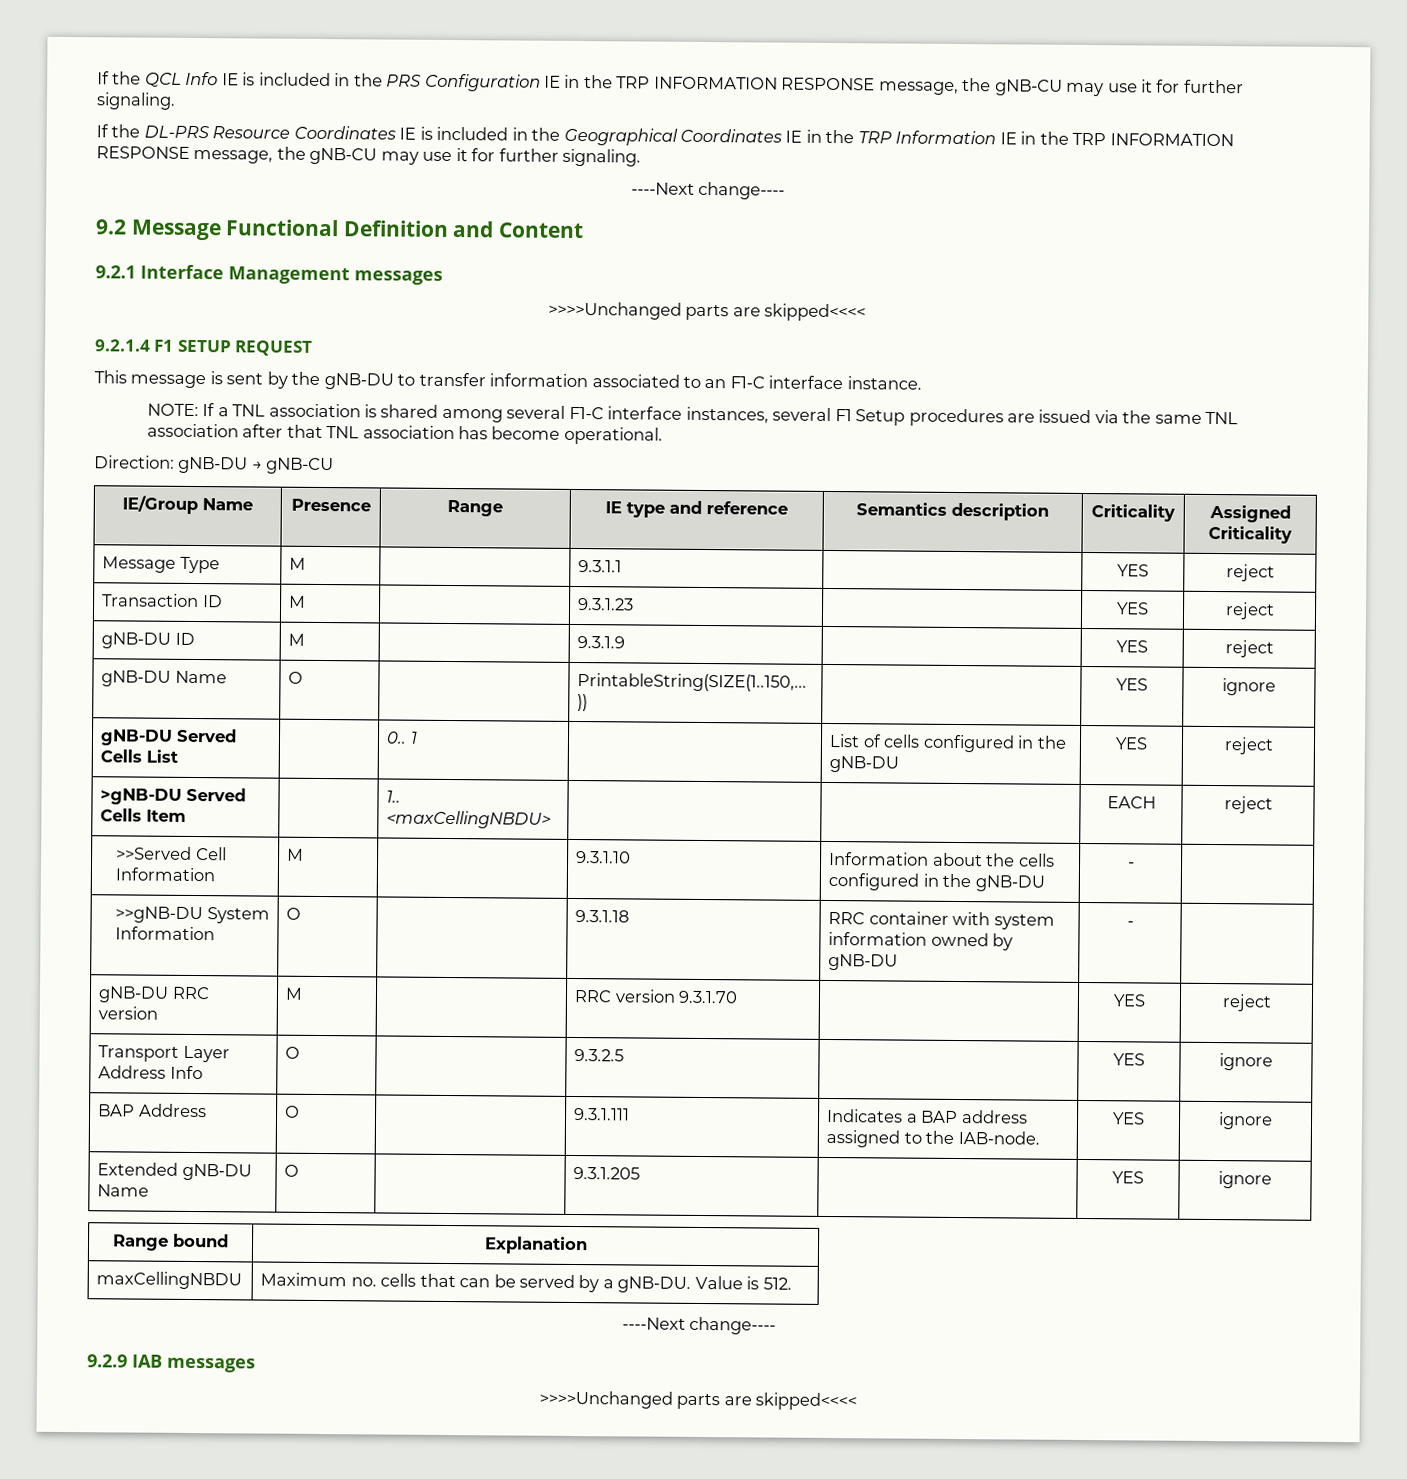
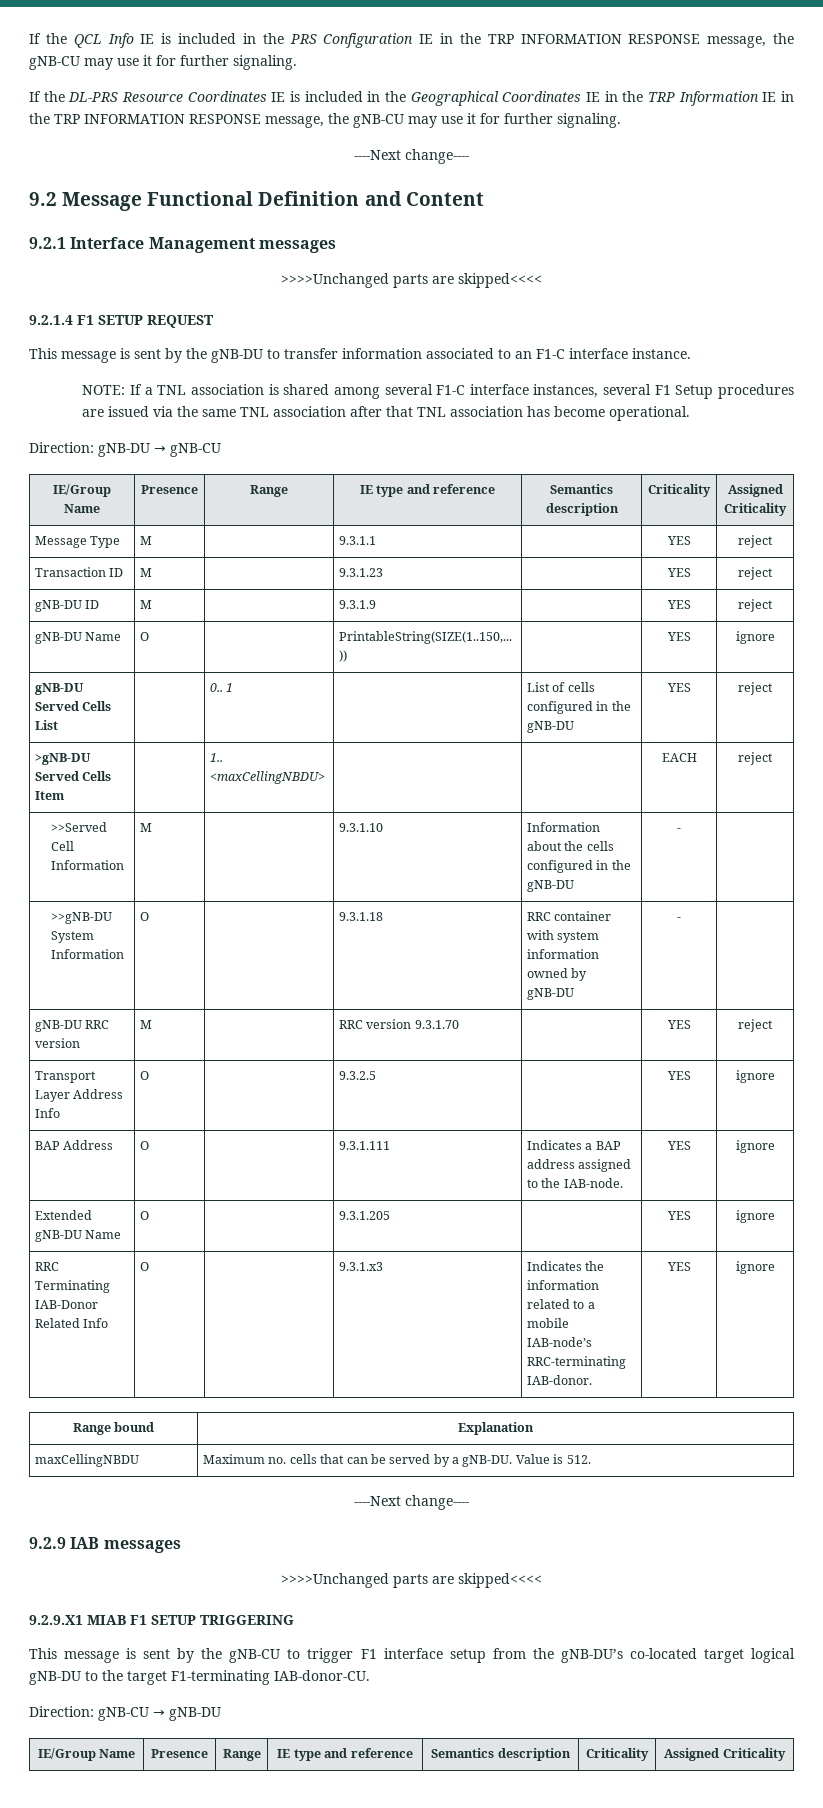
(1272, 1180) none -> [35,1262,60,1271] [35,1280,111,1293] [35,1300,99,1309] [35,1318,109,1328] [140,1262,150,1271] [339,1262,384,1271] [527,1261,605,1271] [527,1280,600,1290] [527,1299,595,1309] [527,1318,570,1328] [527,1337,593,1347] [527,1356,627,1369] [527,1375,593,1385] [666,1262,691,1271] [735,1261,775,1274] // RRC Terminating IAB-Donor Related Info | O | | 9.3.1.x3 | Indicates the information related to a mobile IAB-node’s RRC-terminating IAB-donor. | YES | ignore
(858, 1401) none -> [29,1615,294,1625] [29,1648,795,1663] [29,1670,370,1685] [29,1706,221,1721] [37,1748,136,1761] [151,1749,208,1758] [222,1749,261,1761] [277,1748,413,1761] [431,1748,571,1761] [586,1748,649,1761] [664,1748,786,1761] // 9.2.9.X1 MIAB F1 SETUP TRIGGERING // This message is sent by the gNB-CU to trigger F1 interface setup from the gNB-DU’s co-located target logical gNB-DU to the target F1-terminating IAB-donor-CU. // Direction: gNB-CU → gNB-DU // IE/Group Name | Presence | Range | IE type and reference | Semantics description | Criticality | Assigned Criticality

